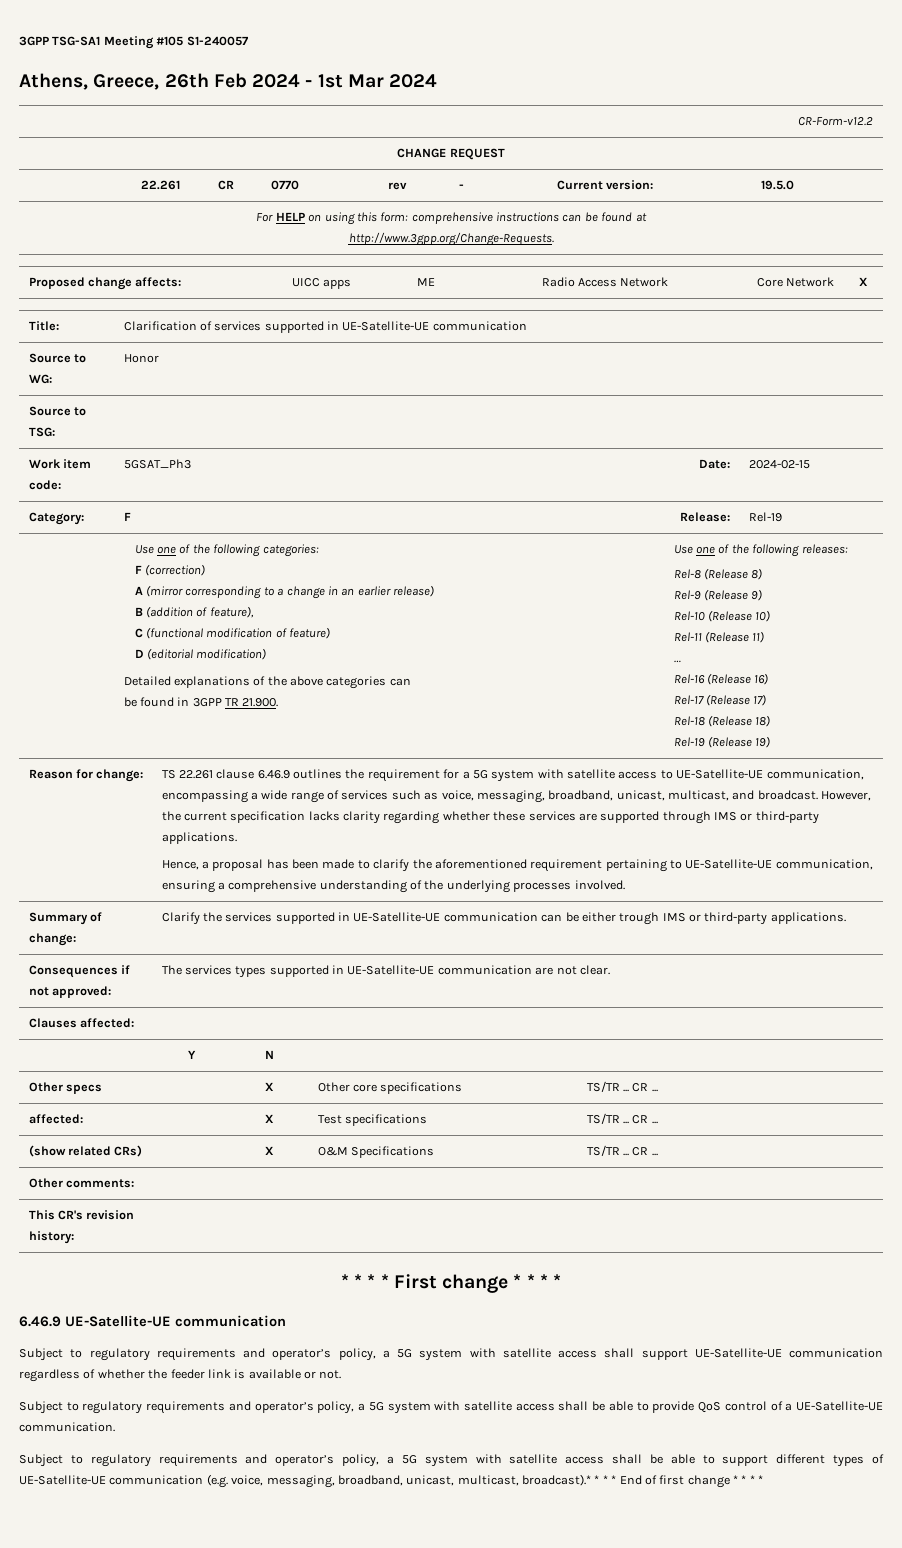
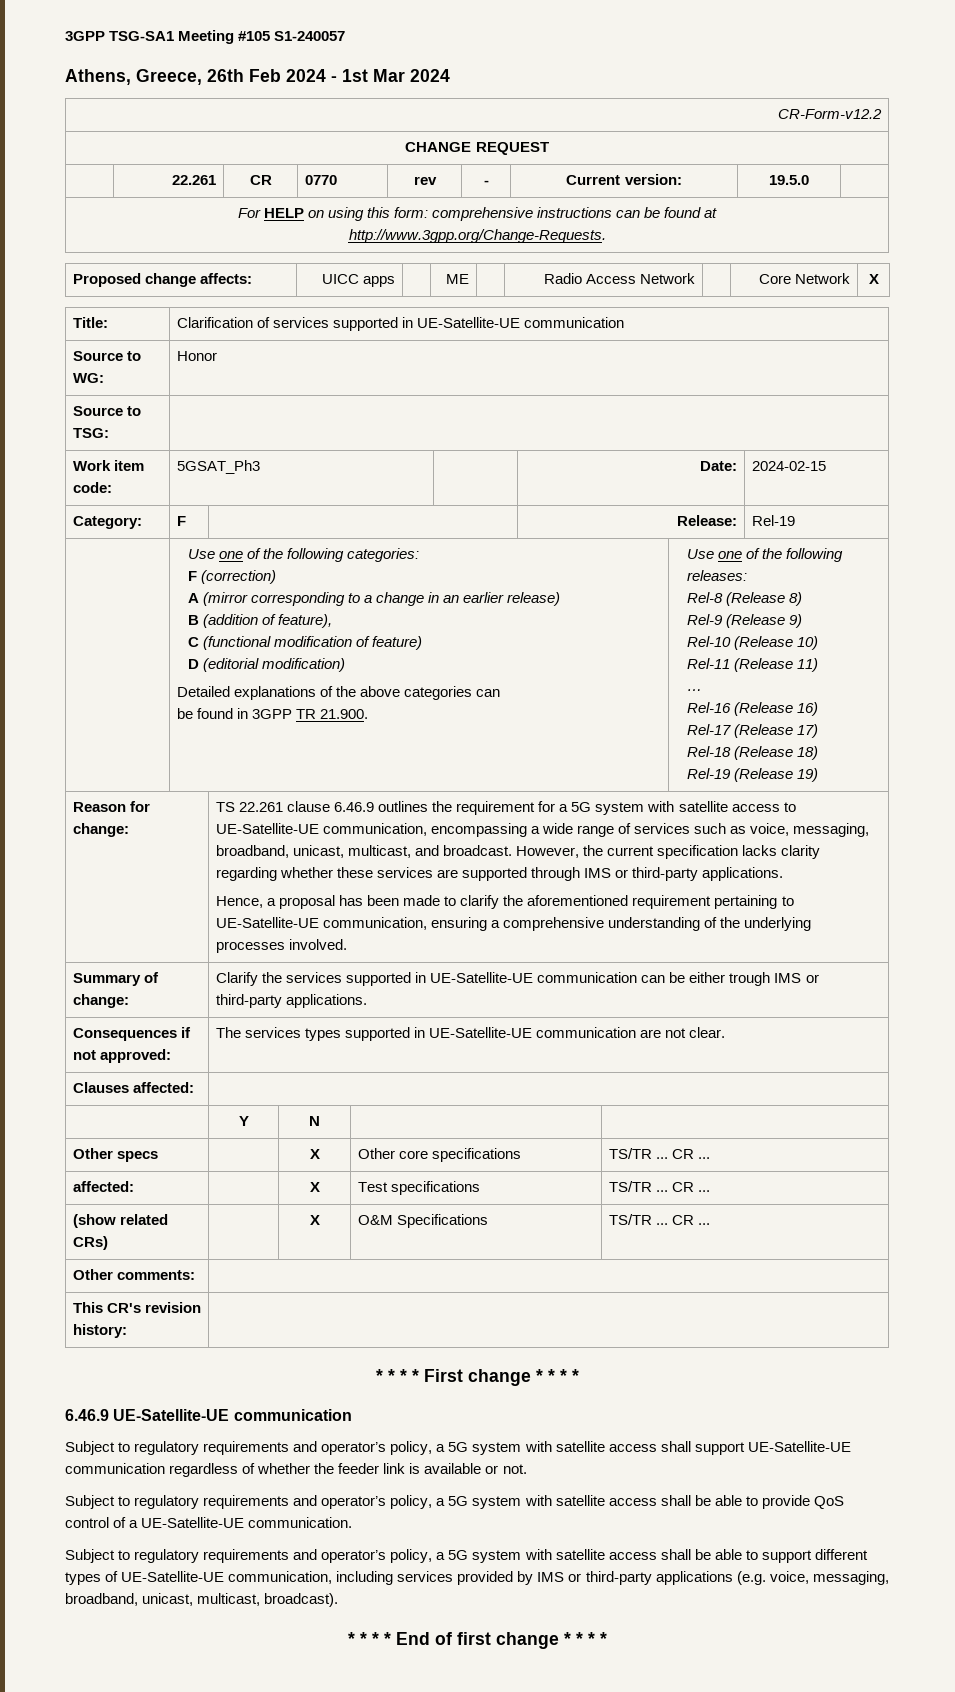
[109,1475,204,1485] communication -> [228,1571,733,1585] communication, including services provided by IMS or third-party applications
[522,1474,591,1486] broadcast).* -> [264,1593,339,1607] [348,1632,355,1645] broadcast). // *

